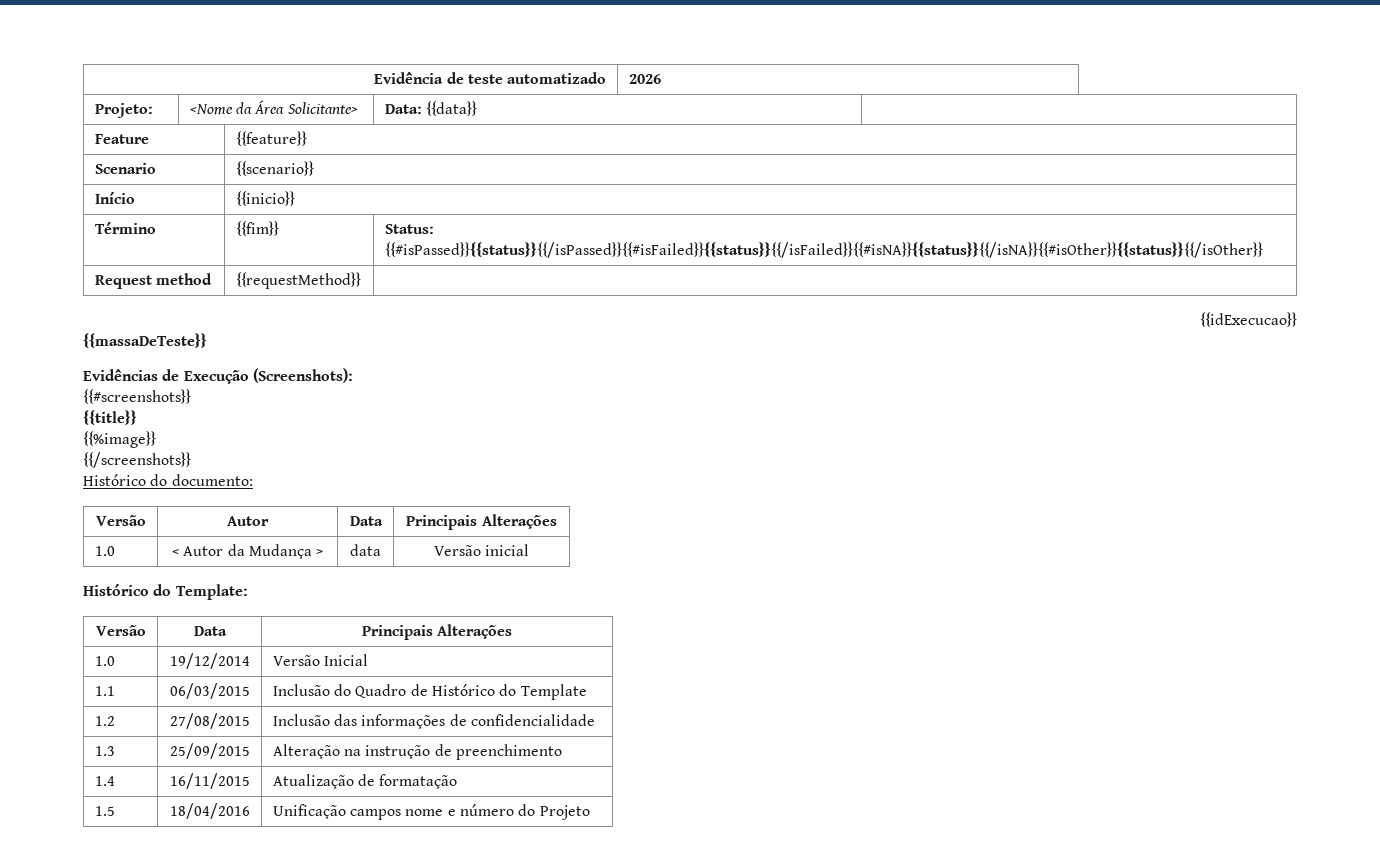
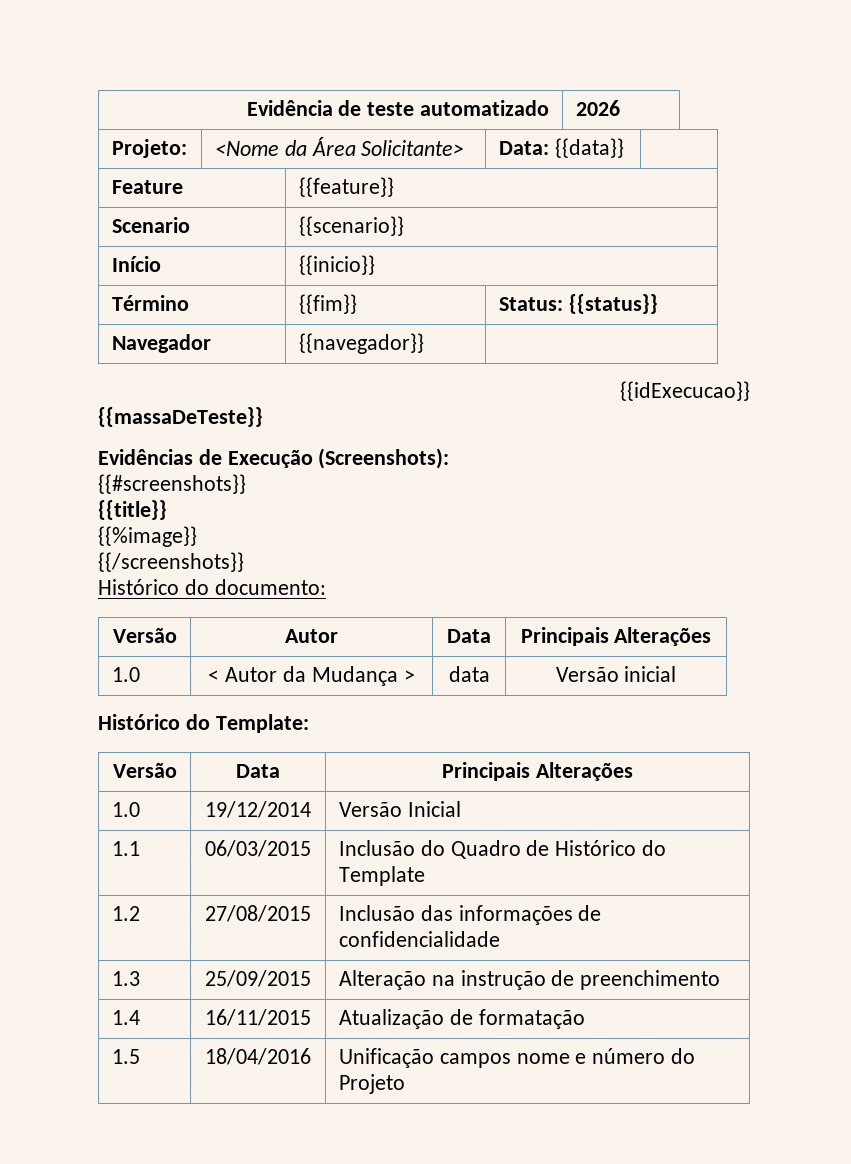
[384,242,1263,258] [94,273,212,289] [235,272,361,289] {{#isPassed}}{{status}}{{/isPassed}}{{#isFailed}}{{status}}{{/isFailed}}{{#isNA}}{{status}}{{/isNA}}{{#isOther}}{{status}}{{/isOther}} // Request method | {{requestMethod}} -> [568,294,658,314] [111,334,211,353] [298,333,424,354] {{status}} // Navegador | {{navegador}}

